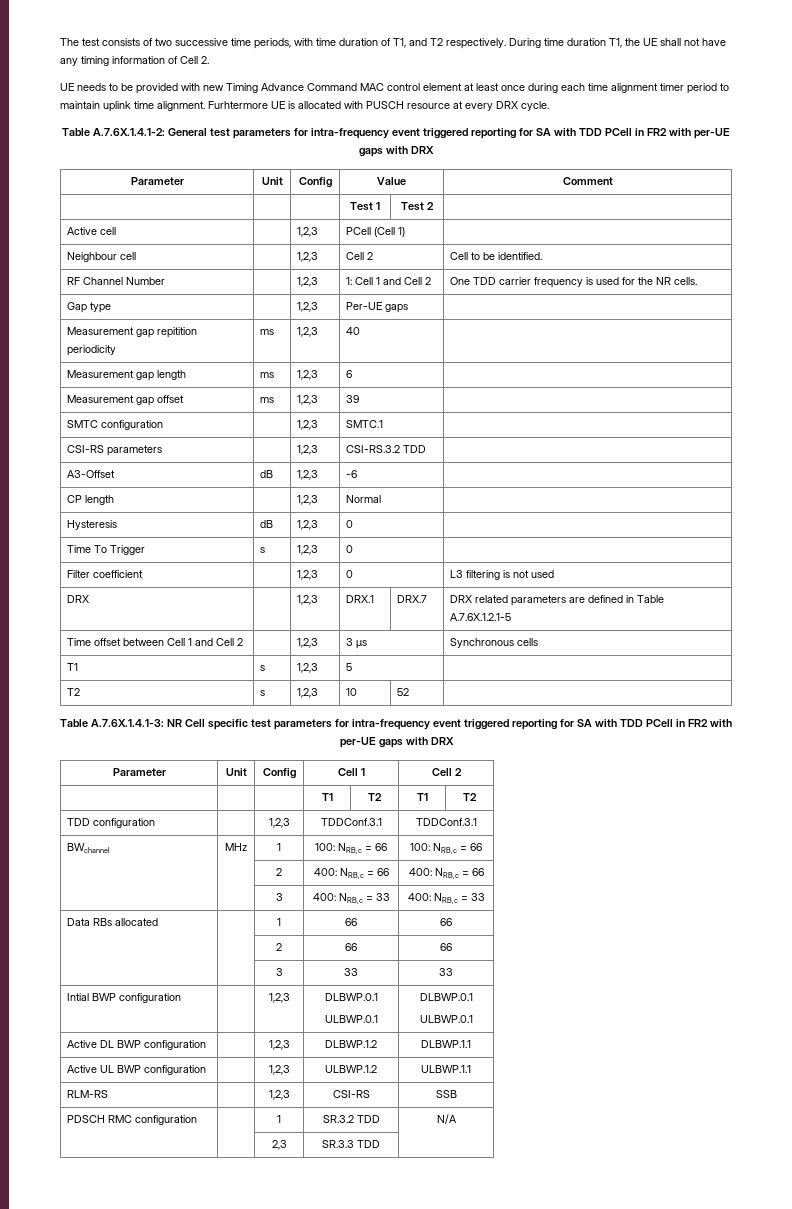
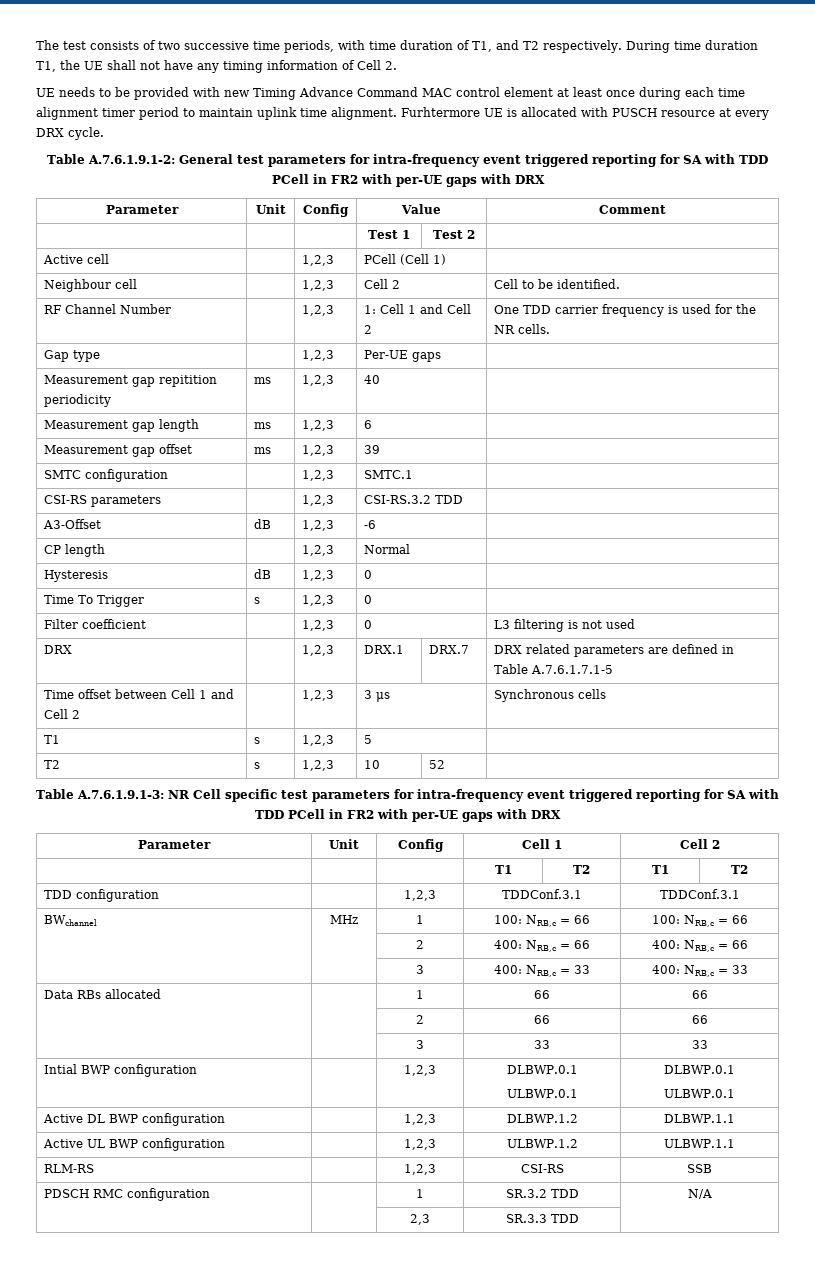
[93,128,165,136] A.7.6X.1.4.1-2: -> [87,155,175,164] A.7.6.1.9.1-2:
[450,613,512,621] A.7.6X.1.2.1-5 -> [531,665,614,674] A.7.6.1.7.1-5
[91,719,164,727] A.7.6X.1.4.1-3: -> [76,790,164,799] A.7.6.1.9.1-3:

